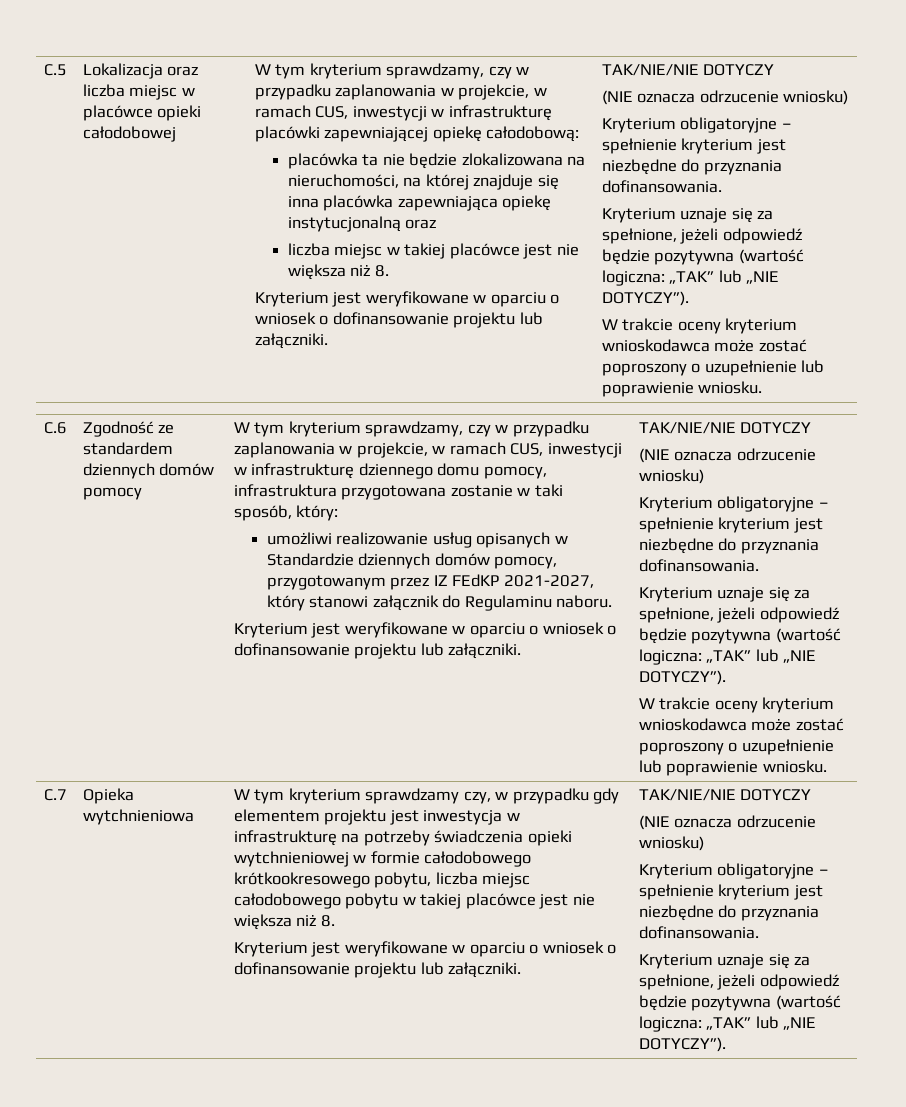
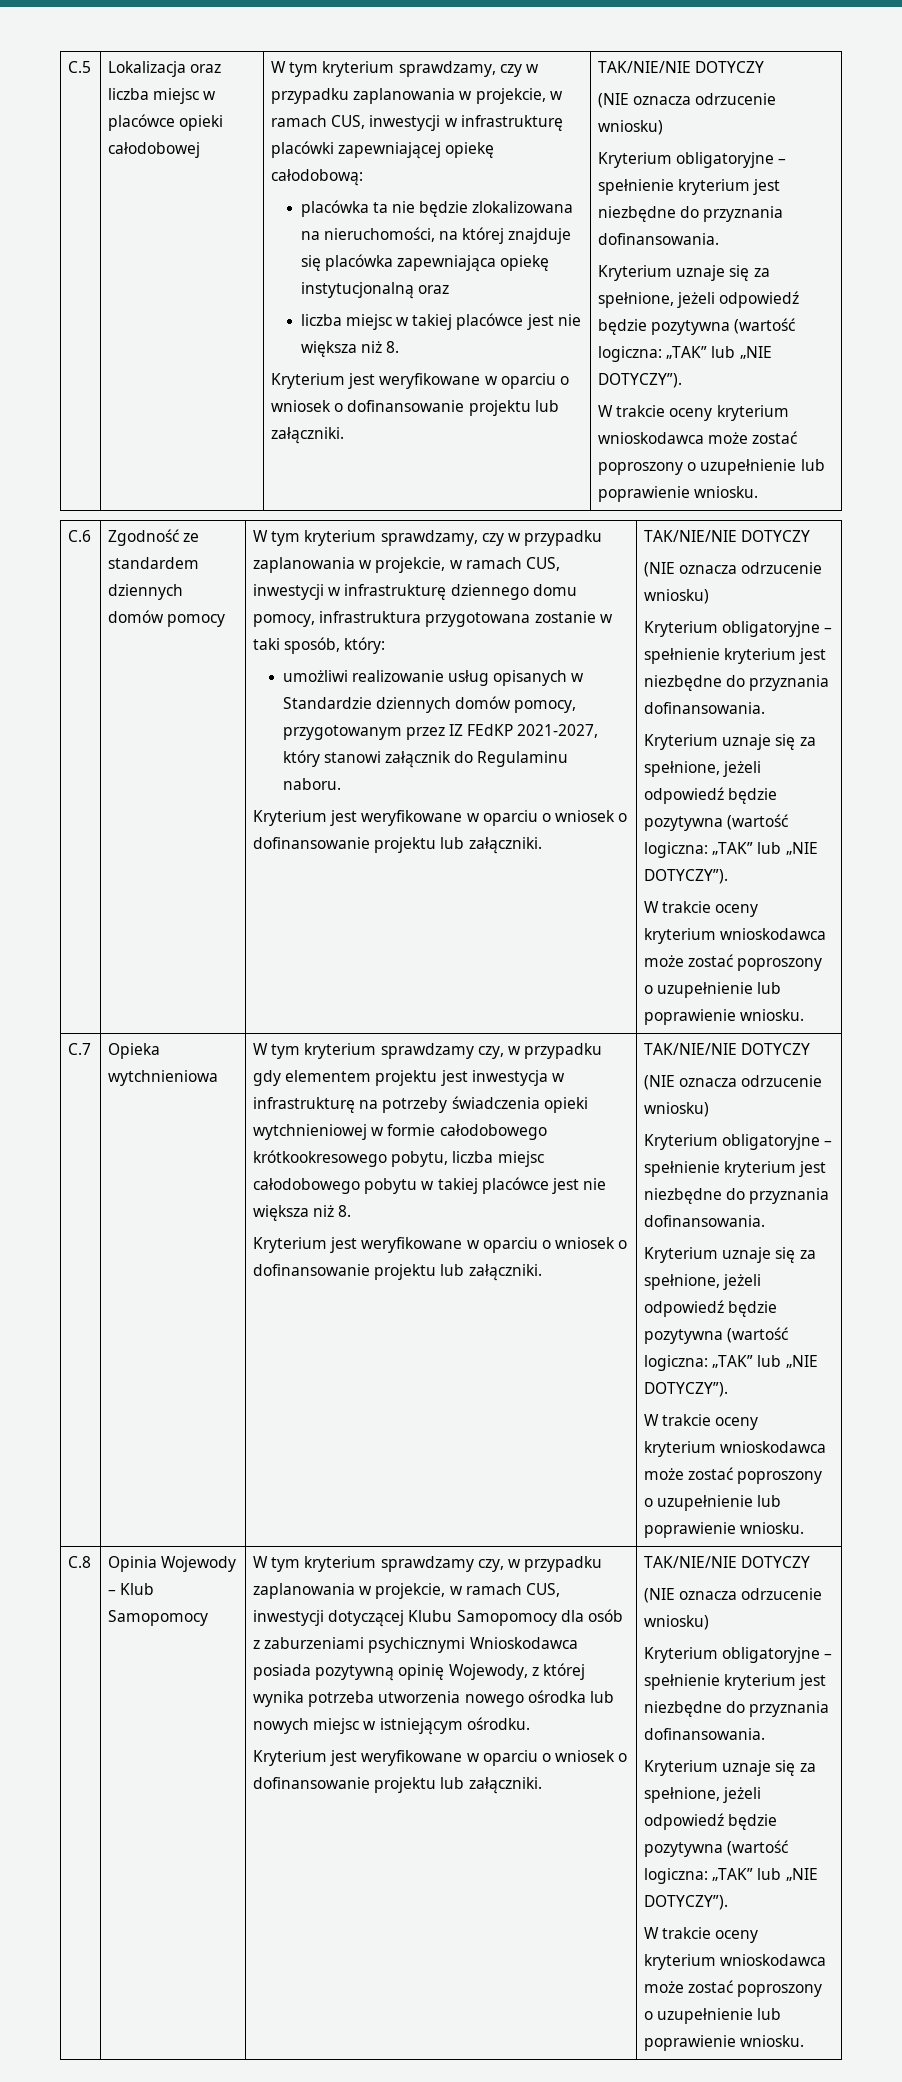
[287,196,319,208] inna -> (321, 263) none
(726, 1044) none -> [644,1414,759,1430] [644,1441,827,1457] [644,1467,823,1484] [644,1495,782,1511] [644,1522,805,1538] [68,1556,92,1568] [108,1556,237,1572] [108,1583,155,1595] [108,1610,209,1626] [253,1556,603,1572] [253,1583,560,1599] [253,1609,623,1627] [253,1637,578,1653] [253,1663,585,1681] [253,1690,614,1707] [253,1717,530,1735] [253,1750,628,1766] [253,1777,542,1794] [644,1556,811,1568] [644,1588,823,1603] [644,1615,710,1630] [644,1647,833,1663] [644,1674,827,1690] [644,1701,830,1717] [644,1728,766,1740] [644,1760,816,1776] [644,1787,762,1803] [644,1813,778,1830] [644,1840,789,1857] [644,1868,818,1884] [644,1895,729,1910] [644,1927,759,1943] [644,1954,827,1970] [644,1980,823,1997] [644,2008,782,2024] [644,2035,805,2051] // W trakcie oceny kryterium wnioskodawca może zostać poproszony o uzupełnienie lub poprawienie wniosku. // C.8 | Opinia Wojewody – Klub Samopomocy | W tym kryterium sprawdzamy czy, w przypadku zaplanowania w projekcie, w ramach CUS, inwestycji dotyczącej Klubu Samopomocy dla osób z zaburzeniami psychicznymi Wnioskodawca posiada pozytywną opinię Wojewody, z której wynika potrzeba utworzenia nowego ośrodka lub nowych miejsc w istniejącym ośrodku. // Kryterium jest weryfikowane w oparciu o wniosek o dofinansowanie projektu lub załączniki. | TAK/NIE/NIE DOTYCZY // (NIE oznacza odrzucenie wniosku) // Kryterium obligatoryjne – spełnienie kryterium jest niezbędne do przyznania dofinansowania. // Kryterium uznaje się za spełnione, jeżeli odpowiedź będzie pozytywna (wartość logiczna: „TAK” lub „NIE DOTYCZY”). // W trakcie oceny kryterium wnioskodawca może zostać poproszony o uzupełnienie lub poprawienie wniosku.

